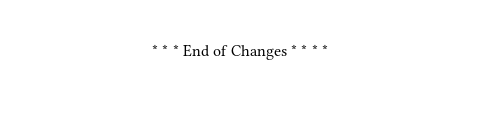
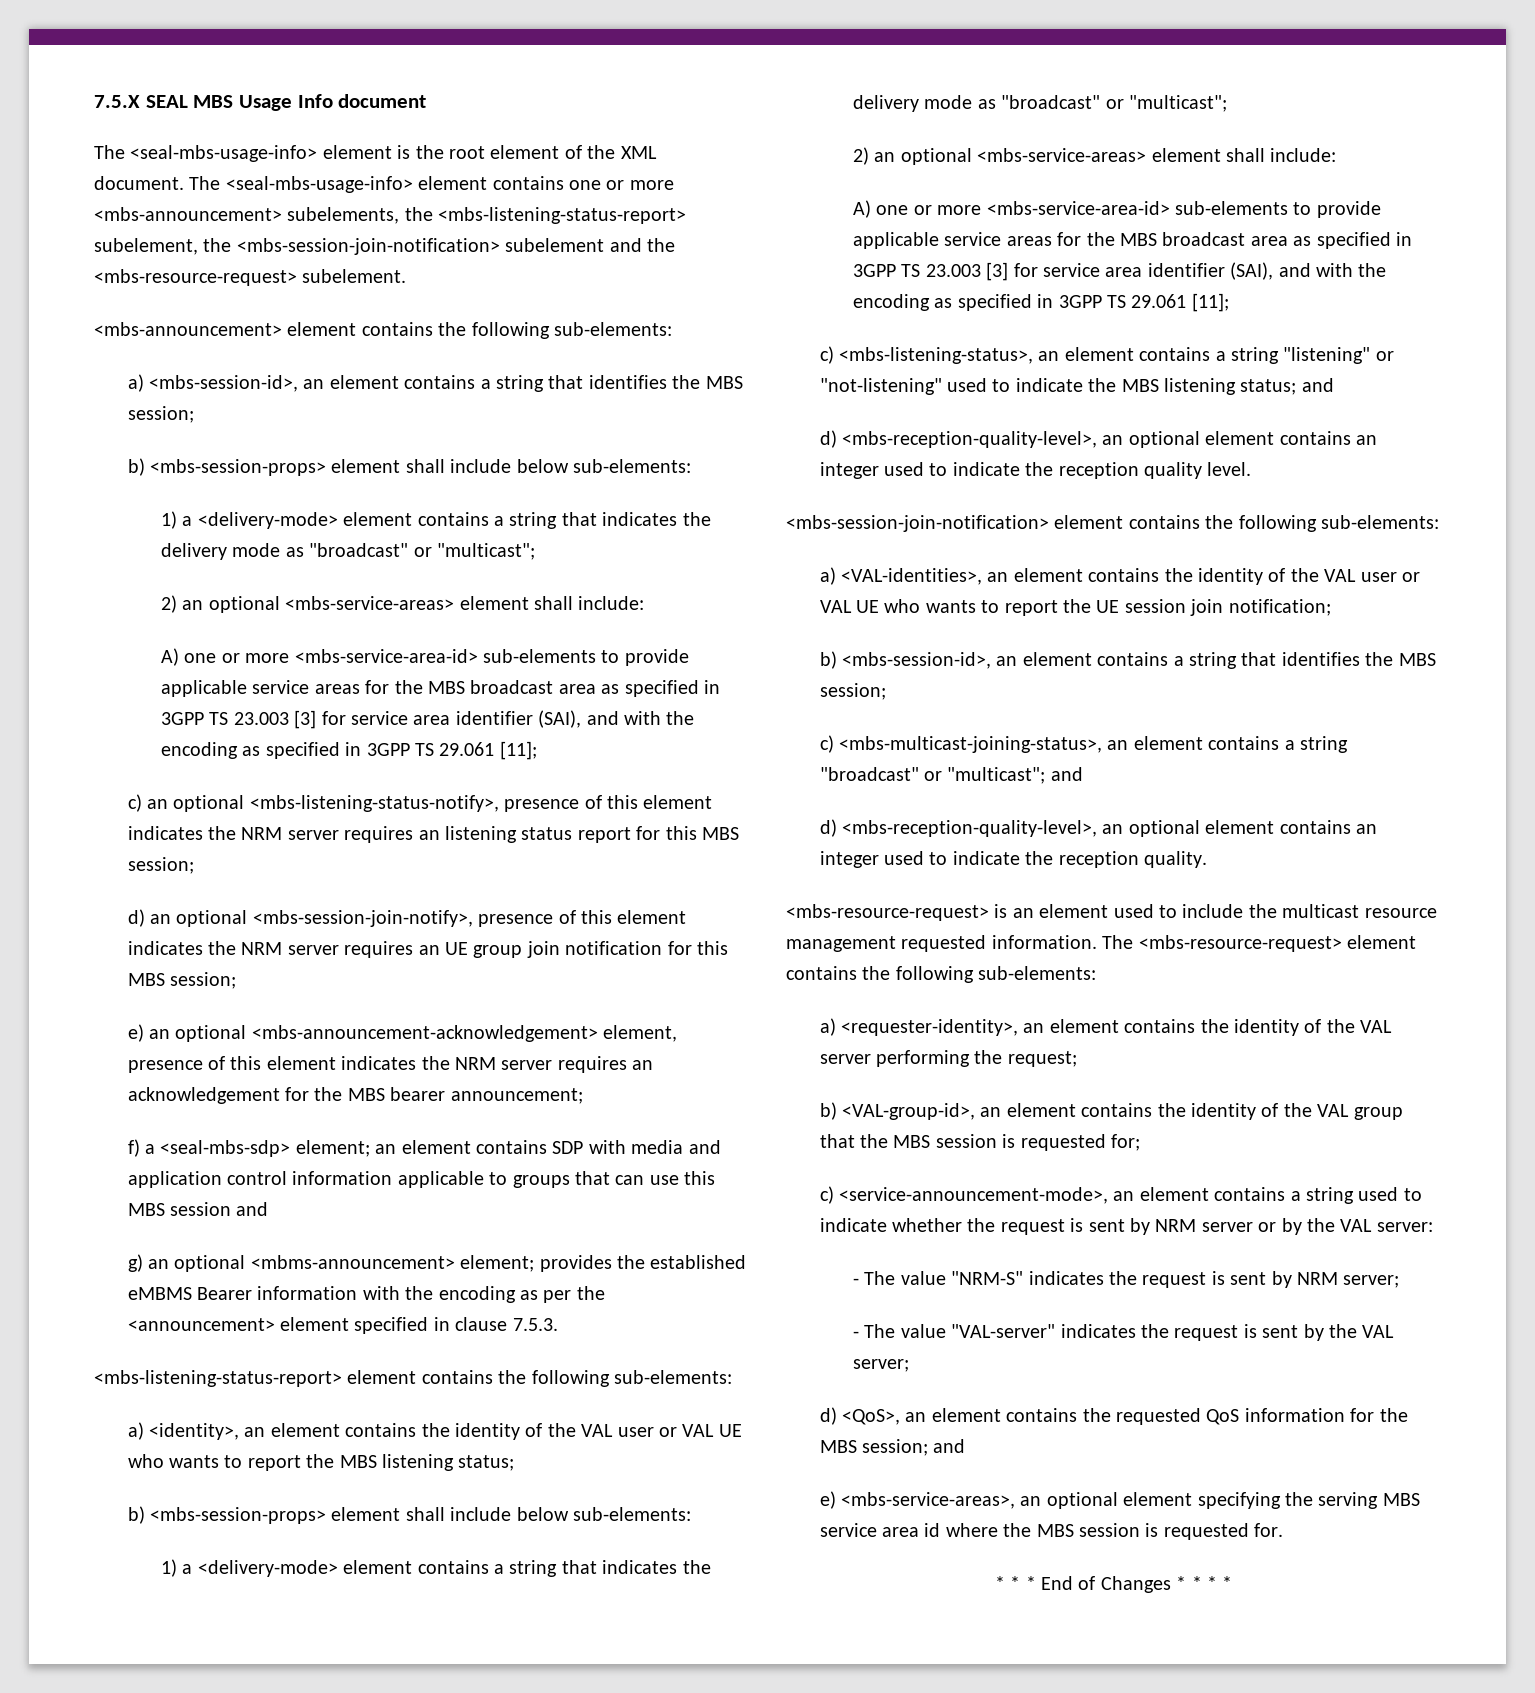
(152, 50) none -> [94,94,427,111] [94,145,657,162] [94,176,674,193] [94,207,687,224] [94,238,675,255] [94,269,407,286] [94,322,672,339] [127,374,743,392] [127,406,194,423] [127,458,691,476] [161,511,711,529] [161,543,536,560] [161,595,645,613] [161,648,689,666] [161,680,721,697] [161,710,695,729] [161,741,537,760] [127,794,713,812] [127,826,739,843] [127,857,194,874] [127,909,687,927] [127,941,728,958] [127,972,236,989] [127,1024,678,1042] [127,1056,654,1073] [127,1087,583,1104] [127,1139,721,1157] [127,1171,716,1188] [127,1202,269,1216] [127,1254,747,1272] [127,1286,605,1303] [127,1317,558,1334] [94,1370,732,1387] [127,1422,742,1440] [127,1454,515,1471] [127,1506,691,1524] [161,1559,711,1577] [853,95,1228,112] [853,147,1337,165] [853,200,1381,218] [853,232,1413,249] [853,262,1387,281] [853,293,1229,312] [819,346,1394,364] [819,378,1334,395] [819,430,1377,448] [819,462,1252,479] [786,515,1439,532] [819,567,1420,585] [819,599,1331,616] [819,651,1436,669] [819,683,886,700] [819,735,1348,753] [819,767,1083,784] [819,819,1377,837] [819,851,1207,868] [786,904,1437,921] [786,935,1416,952] [786,966,1097,983] [819,1018,1393,1036] [819,1050,1077,1067] [819,1102,1403,1120] [819,1134,1140,1151] [819,1186,1422,1204] [819,1218,1433,1235] [853,1271,1400,1288] [853,1324,1395,1341] [853,1359,910,1372] [819,1407,1408,1425] [819,1439,966,1456] [819,1491,1420,1509] [819,1523,1284,1540] 7.5.X SEAL MBS Usage Info document // The <seal-mbs-usage-info> element is the root element of the XML document. The <seal-mbs-usage-info> element contains one or more <mbs-announcement> subelements, the <mbs-listening-status-report> subelement, the <mbs-session-join-notification> subelement and the <mbs-resource-request> subelement. // <mbs-announcement> element contains the following sub-elements: // a) <mbs-session-id>, an element contains a string that identifies the MBS session; // b) <mbs-session-props> element shall include below sub-elements: // 1) a <delivery-mode> element contains a string that indicates the delivery mode as "broadcast" or "multicast"; // 2) an optional <mbs-service-areas> element shall include: // A) one or more <mbs-service-area-id> sub-elements to provide applicable service areas for the MBS broadcast area as specified in 3GPP TS 23.003 [3] for service area identifier (SAI), and with the encoding as specified in 3GPP TS 29.061 [11]; // c) an optional <mbs-listening-status-notify>, presence of this element indicates the NRM server requires an listening status report for this MBS session; // d) an optional <mbs-session-join-notify>, presence of this element indicates the NRM server requires an UE group join notification for this MBS session; // e) an optional <mbs-announcement-acknowledgement> element, presence of this element indicates the NRM server requires an acknowledgement for the MBS bearer announcement; // f) a <seal-mbs-sdp> element; an element contains SDP with media and application control information applicable to groups that can use this MBS session and // g) an optional <mbms-announcement> element; provides the established eMBMS Bearer information with the encoding as per the <announcement> element specified in clause 7.5.3. // <mbs-listening-status-report> element contains the following sub-elements: // a) <identity>, an element contains the identity of the VAL user or VAL UE who wants to report the MBS listening status; // b) <mbs-session-props> element shall include below sub-elements: // 1) a <delivery-mode> element contains a string that indicates the delivery mode as "broadcast" or "multicast"; // 2) an optional <mbs-service-areas> element shall include: // A) one or more <mbs-service-area-id> sub-elements to provide applicable service areas for the MBS broadcast area as specified in 3GPP TS 23.003 [3] for service area identifier (SAI), and with the encoding as specified in 3GPP TS 29.061 [11]; // c) <mbs-listening-status>, an element contains a string "listening" or "not-listening" used to indicate the MBS listening status; and // d) <mbs-reception-quality-level>, an optional element contains an integer used to indicate the reception quality level. // <mbs-session-join-notification> element contains the following sub-elements: // a) <VAL-identities>, an element contains the identity of the VAL user or VAL UE who wants to report the UE session join notification; // b) <mbs-session-id>, an element contains a string that identifies the MBS session; // c) <mbs-multicast-joining-status>, an element contains a string "broadcast" or "multicast"; and // d) <mbs-reception-quality-level>, an optional element contains an integer used to indicate the reception quality. // <mbs-resource-request> is an element used to include the multicast resource management requested information. The <mbs-resource-request> element contains the following sub-elements: // a) <requester-identity>, an element contains the identity of the VAL server performing the request; // b) <VAL-group-id>, an element contains the identity of the VAL group that the MBS session is requested for; // c) <service-announcement-mode>, an element contains a string used to indicate whether the request is sent by NRM server or by the VAL server: // - The value "NRM-S" indicates the request is sent by NRM server; // - The value "VAL-server" indicates the request is sent by the VAL server; // d) <QoS>, an element contains the requested QoS information for the MBS session; and // e) <mbs-service-areas>, an optional element specifying the serving MBS service area id where the MBS session is requested for. //

